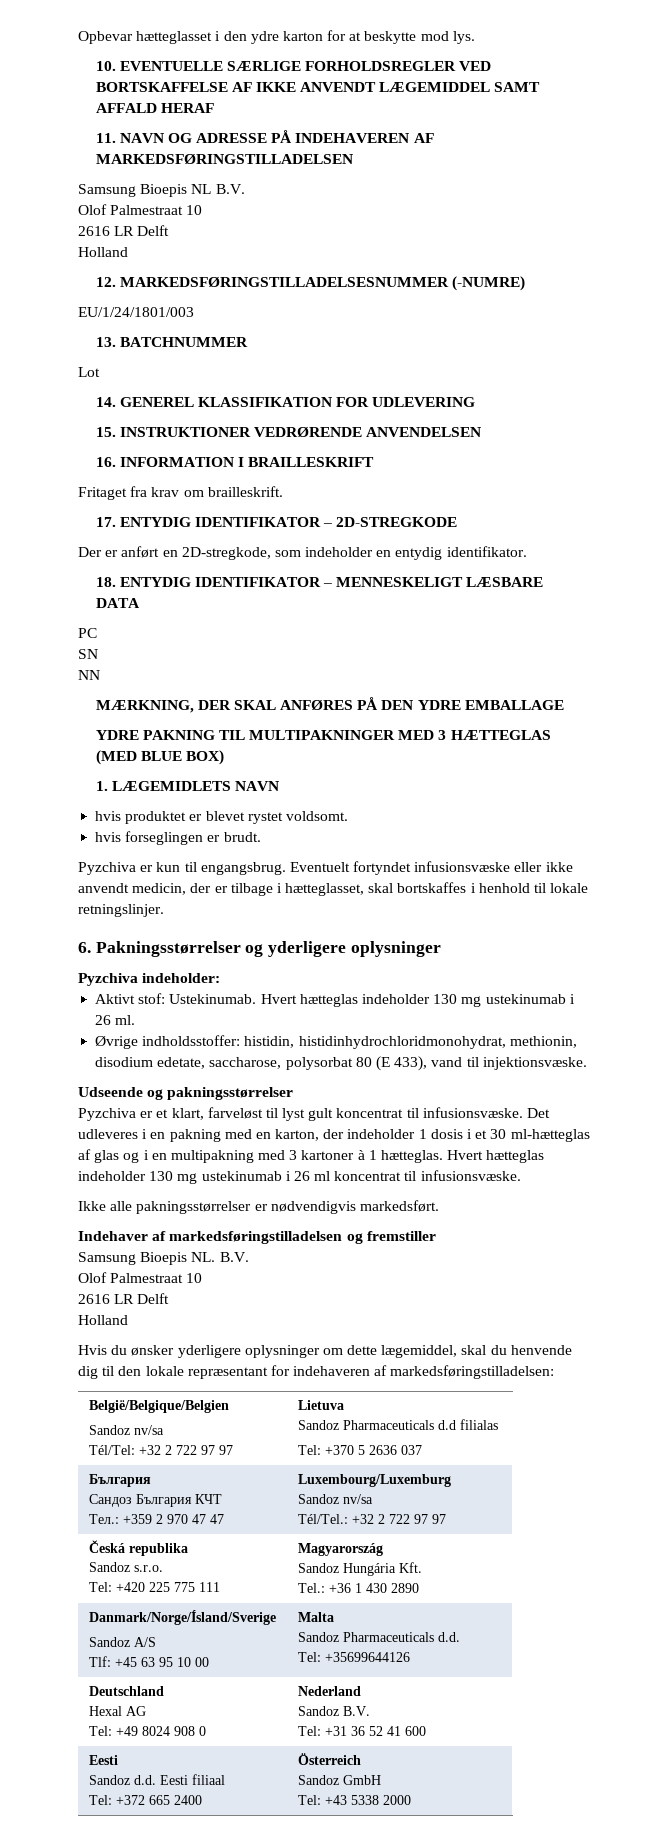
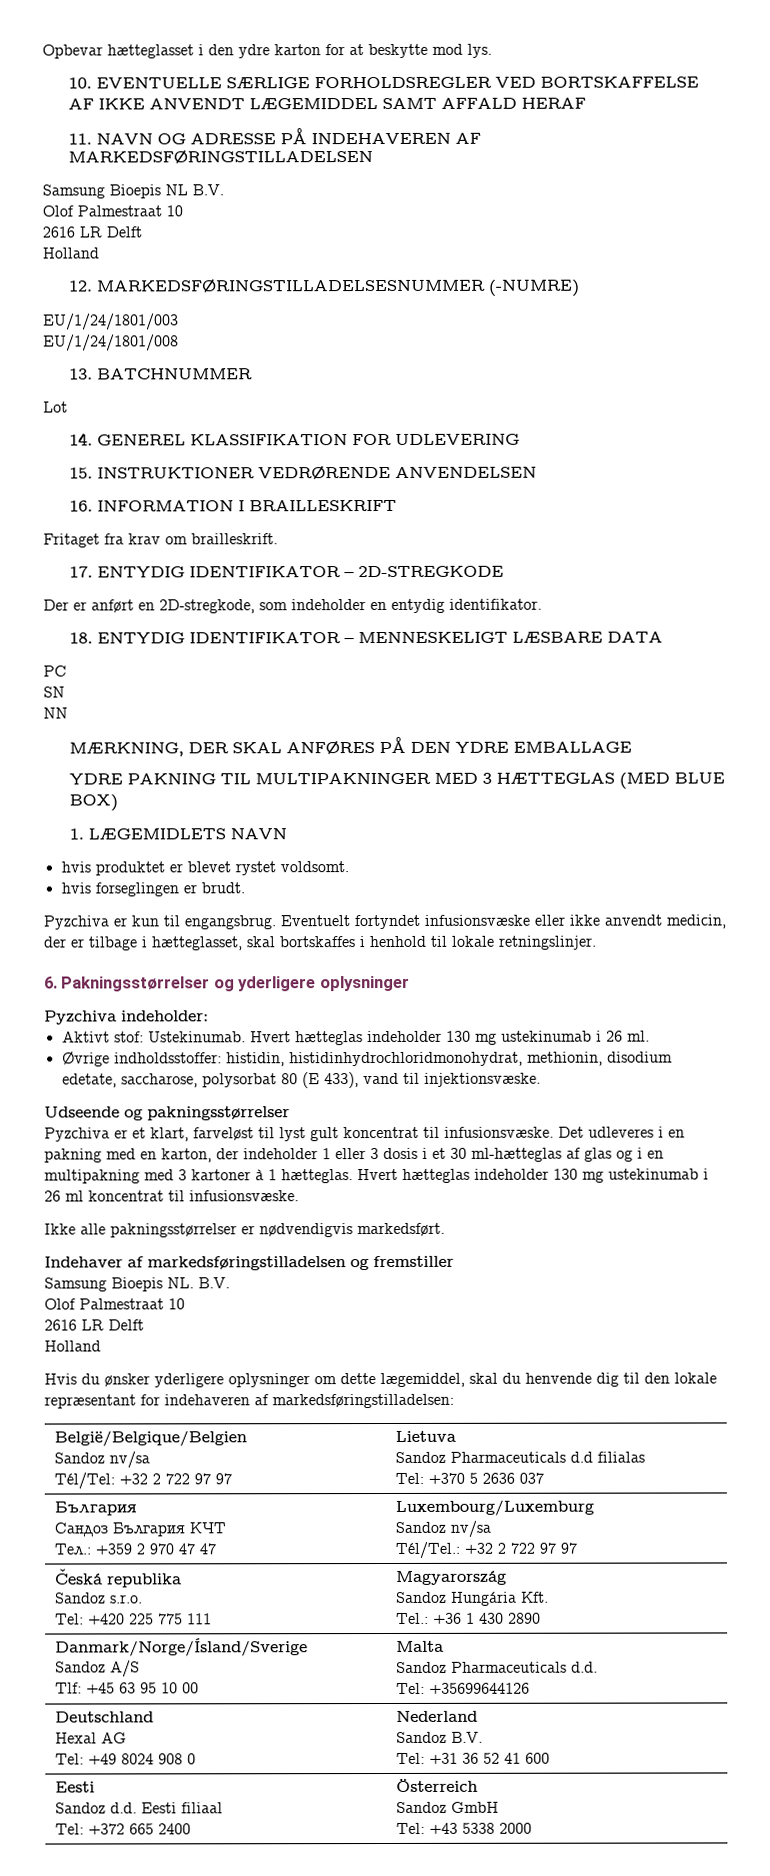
(194, 312) none -> [43,334,179,352] // EU/1/24/1801/008
(427, 1134) none -> [335,1148,379,1160] eller 3

